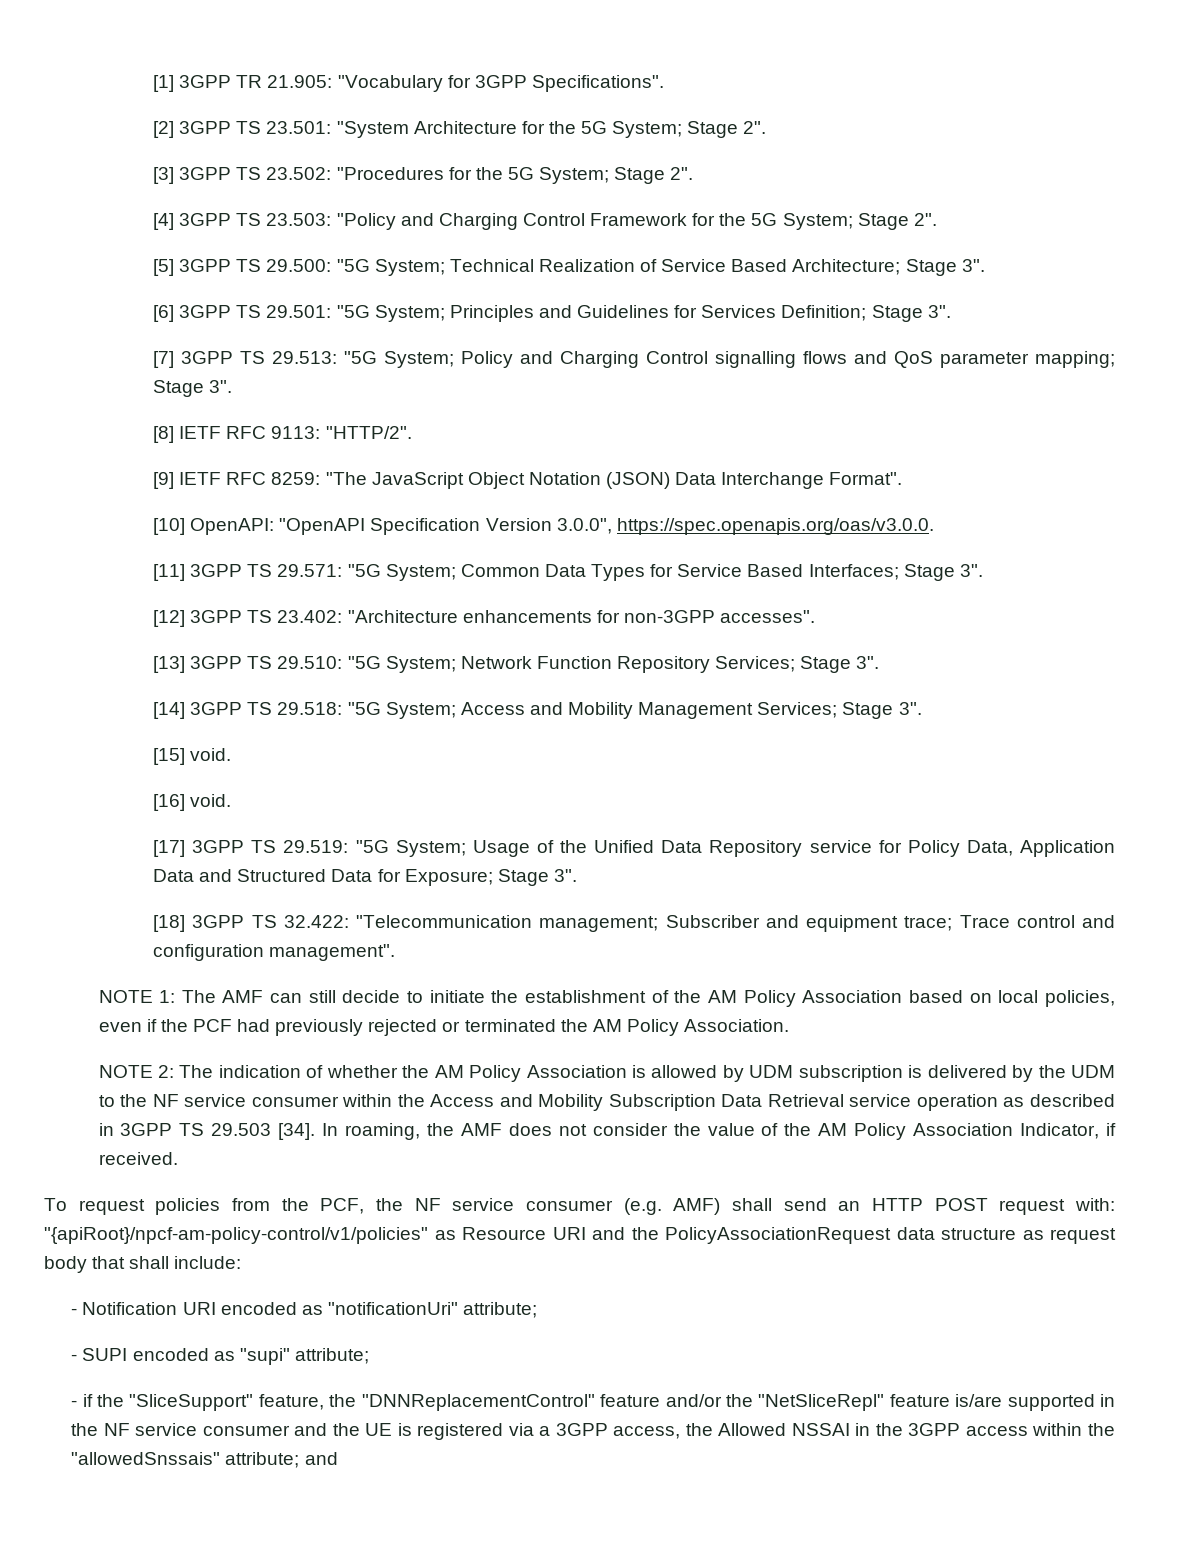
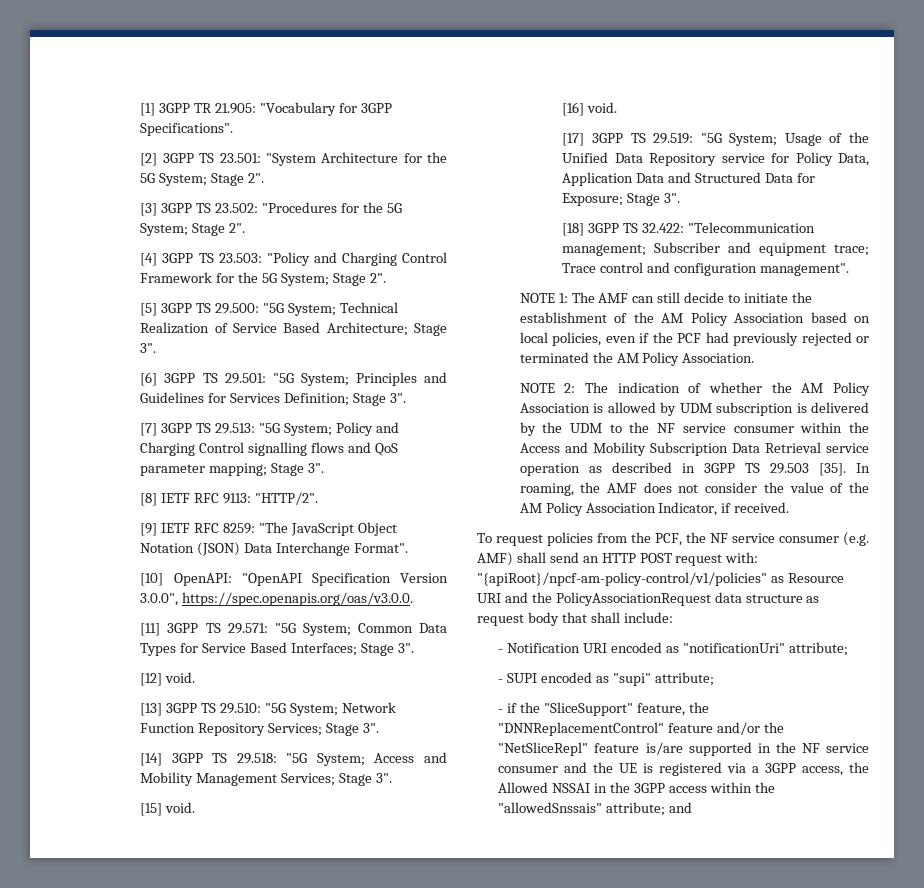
[190,610,816,623] 3GPP TS 23.402: "Architecture enhancements for non-3GPP accesses". -> [165,672,196,683] void.
[278,1123,316,1140] [34]. -> [818,463,846,476] [35].

